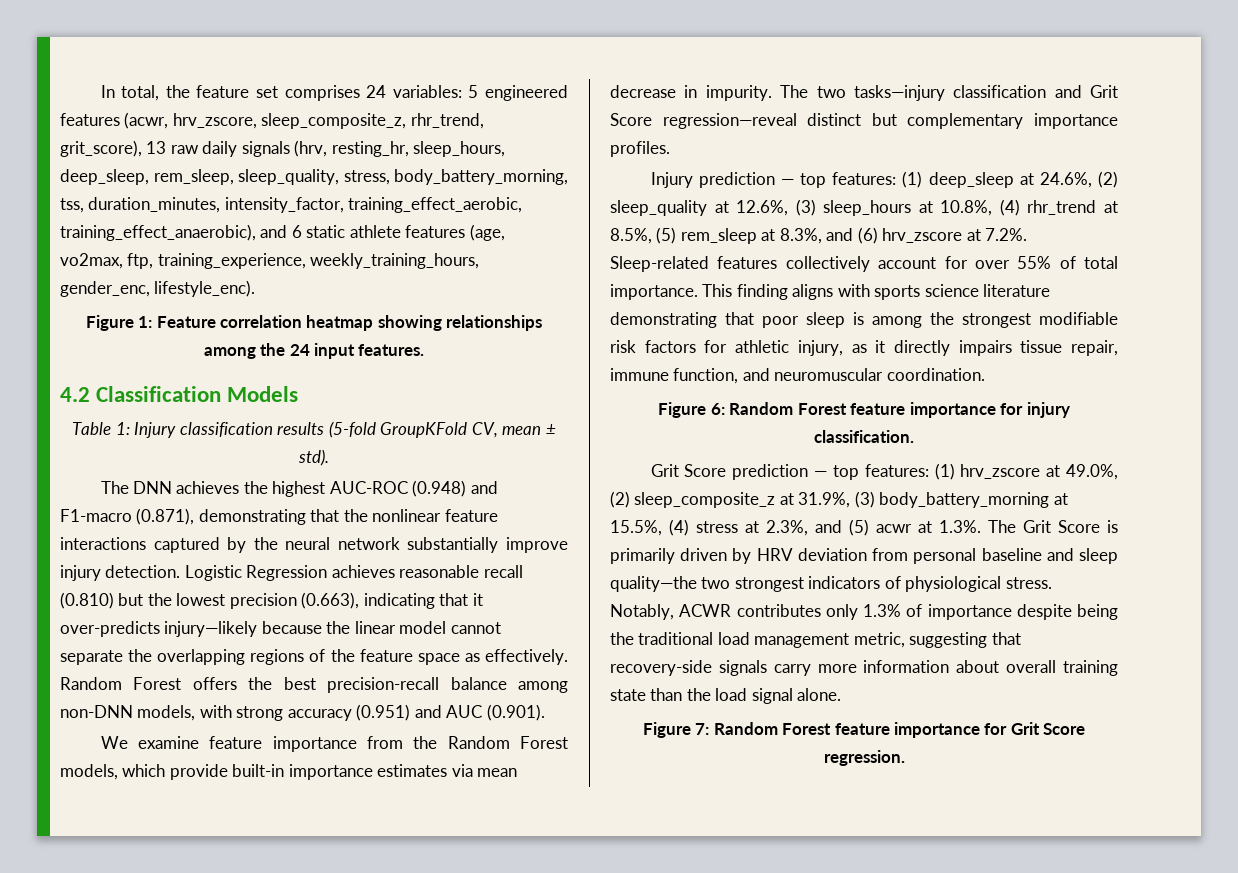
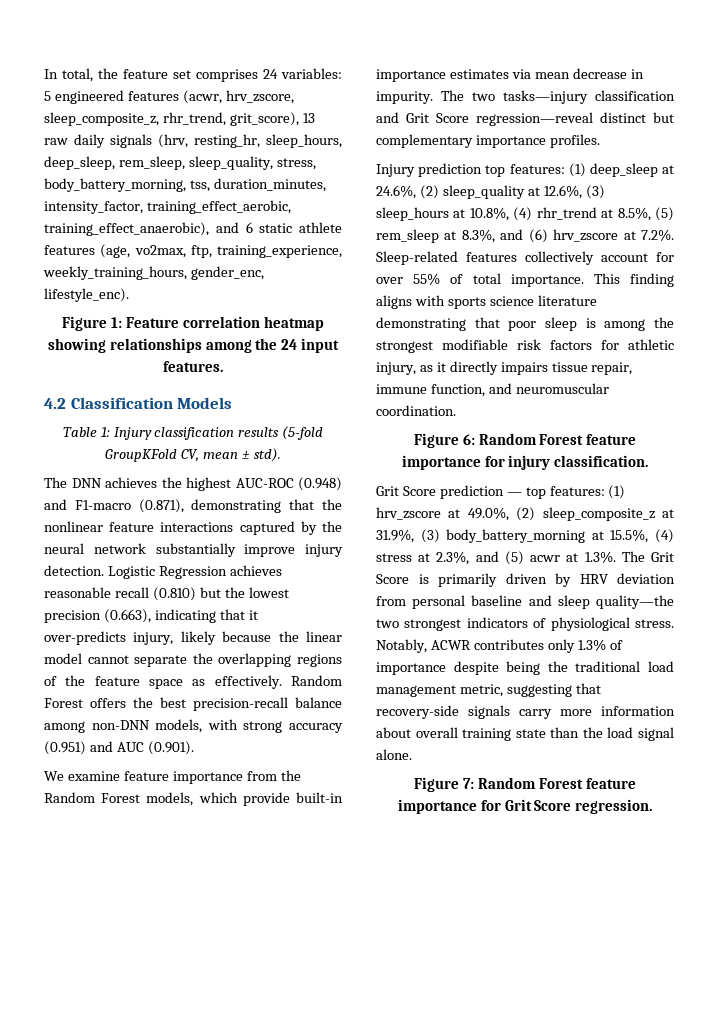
[164,621,258,637] injury—likely -> [133,631,216,645] injury, likely
[780,179,794,185] — -> (483, 170) none

